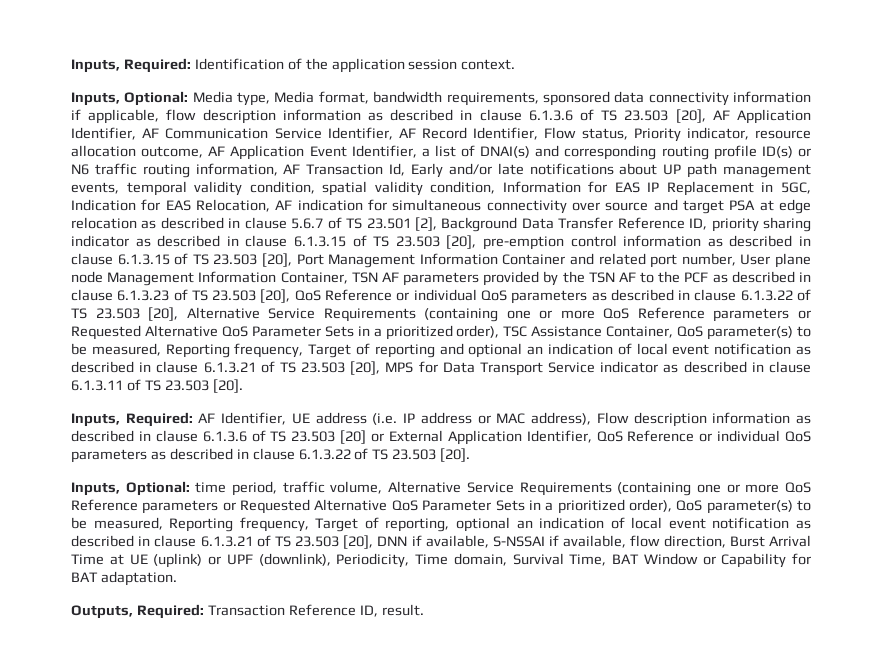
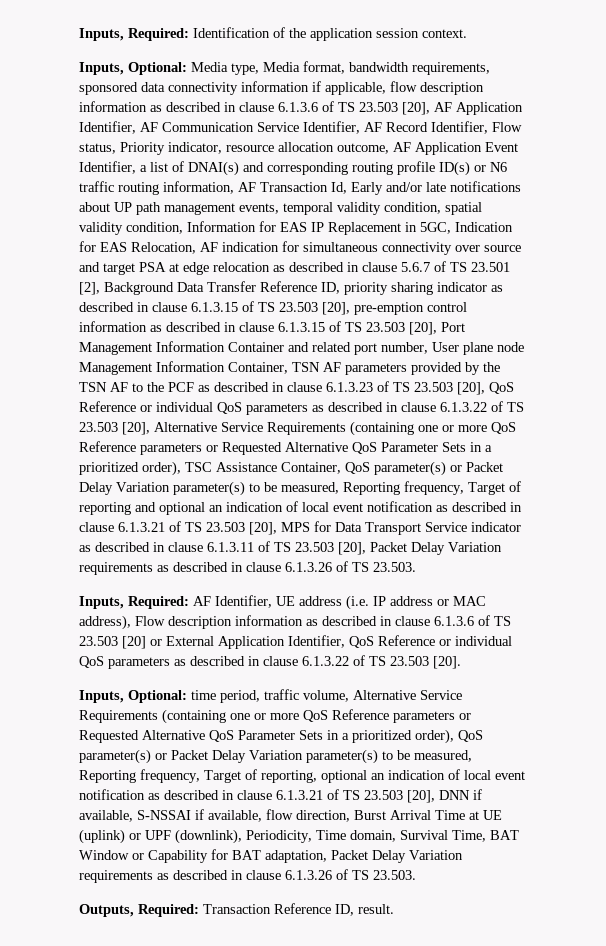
(794, 333) none -> [450,462,503,472] [79,481,245,496] or Packet Delay Variation parameter(s)
[212,379,243,393] [20]. -> [338,542,502,555] [79,561,416,575] [20], Packet Delay Variation requirements as described in clause 6.1.3.26 of TS 23.503.
(793, 507) none -> [155,749,378,764] or Packet Delay Variation parameter(s)
[100,571,177,586] adaptation. -> [265,850,463,863] [79,869,416,883] adaptation, Packet Delay Variation requirements as described in clause 6.1.3.26 of TS 23.503.

